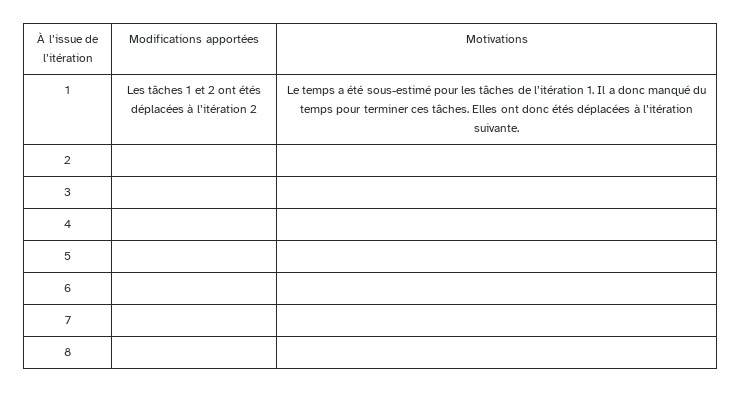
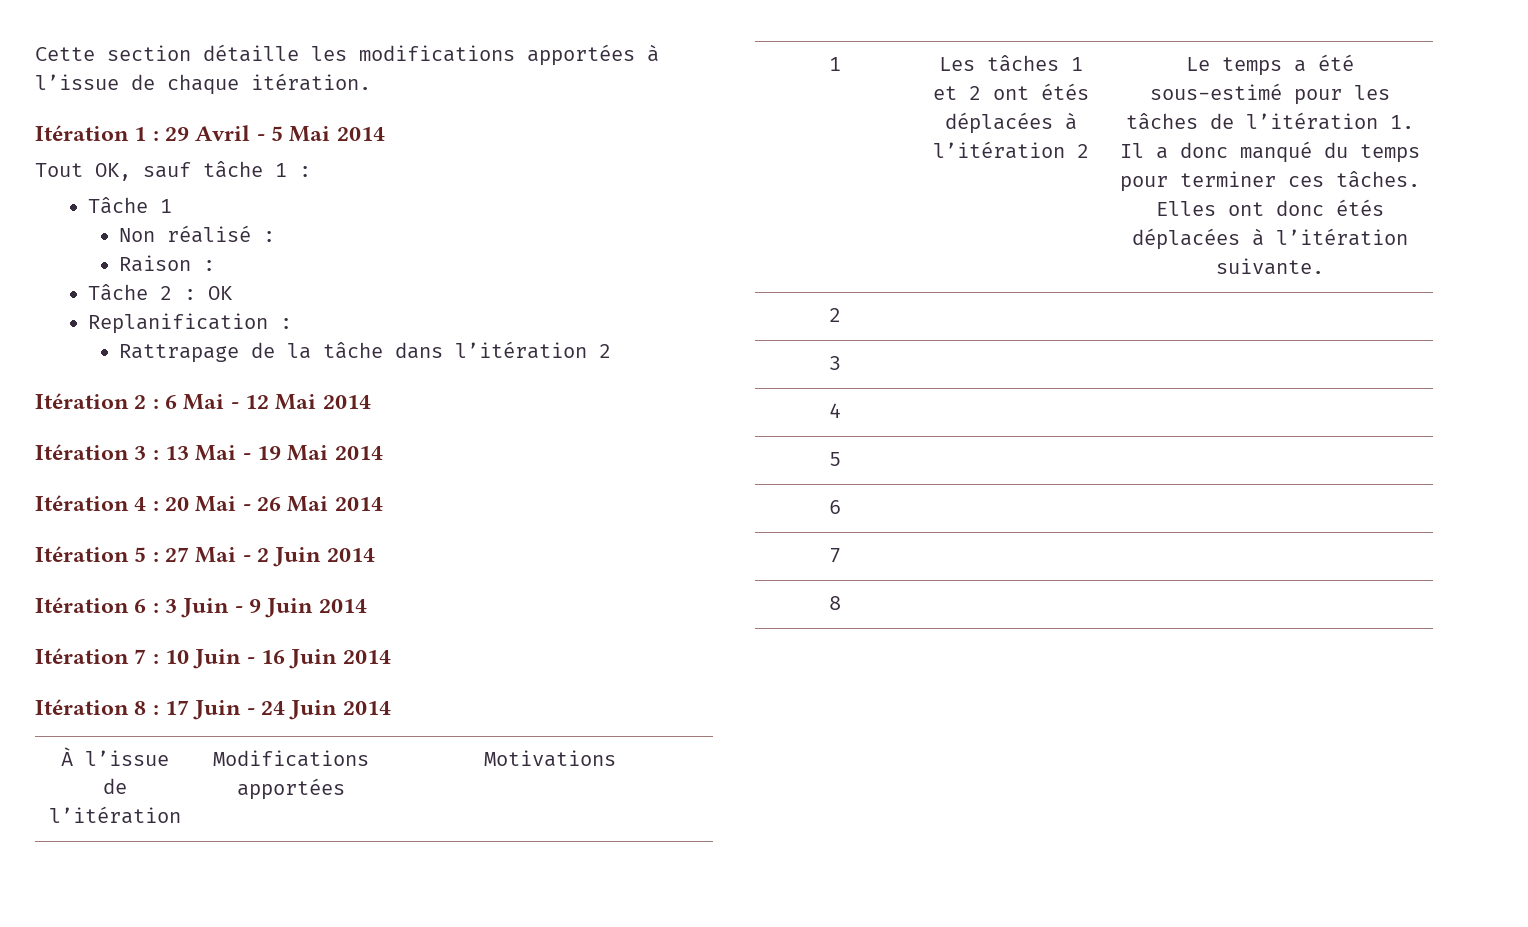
(37, 37) none -> [35,44,659,66] [35,73,371,95] [35,125,385,142] [35,161,311,181] [87,197,172,214] [118,225,275,243] [118,255,215,272] [87,284,233,301] [87,313,292,334] [118,341,611,363] [35,393,371,410] [35,444,383,461] [35,495,383,512] [35,546,375,567] [35,597,367,618] [35,648,391,669] [35,699,391,720] Cette section détaille les modifications apportées à l’issue de chaque itération. // Itération 1 : 29 Avril - 5 Mai 2014 // Tout OK, sauf tâche 1 : // Tâche 1 // Non réalisé : // Raison : // Tâche 2 : OK // Replanification : // Rattrapage de la tâche dans l’itération 2 // Itération 2 : 6 Mai - 12 Mai 2014 // Itération 3 : 13 Mai - 19 Mai 2014 // Itération 4 : 20 Mai - 26 Mai 2014 // Itération 5 : 27 Mai - 2 Juin 2014 // Itération 6 : 3 Juin - 9 Juin 2014 // Itération 7 : 10 Juin - 16 Juin 2014 // Itération 8 : 17 Juin - 24 Juin 2014 //

